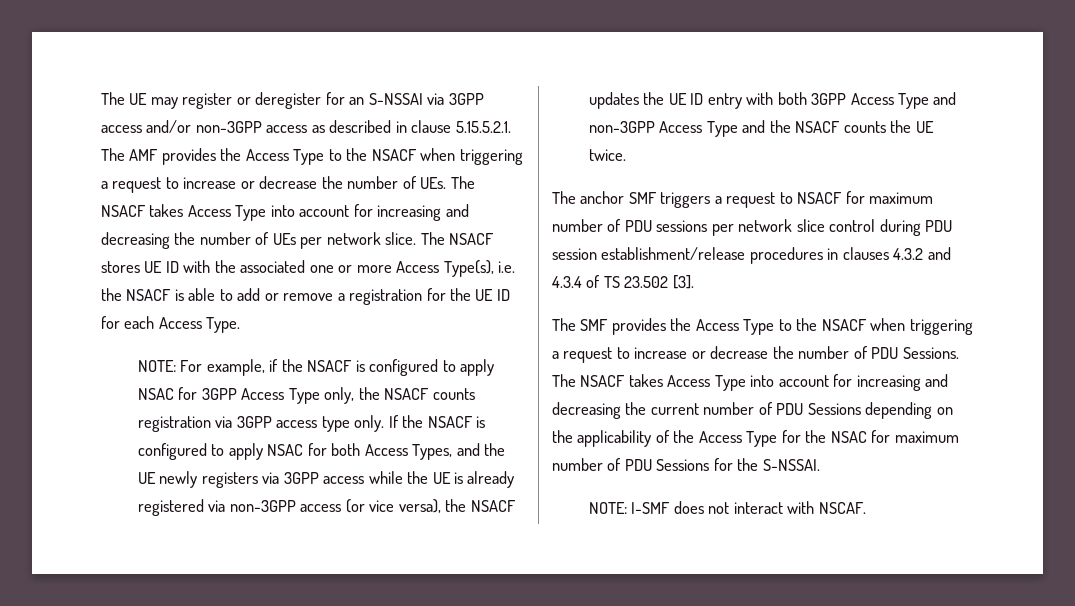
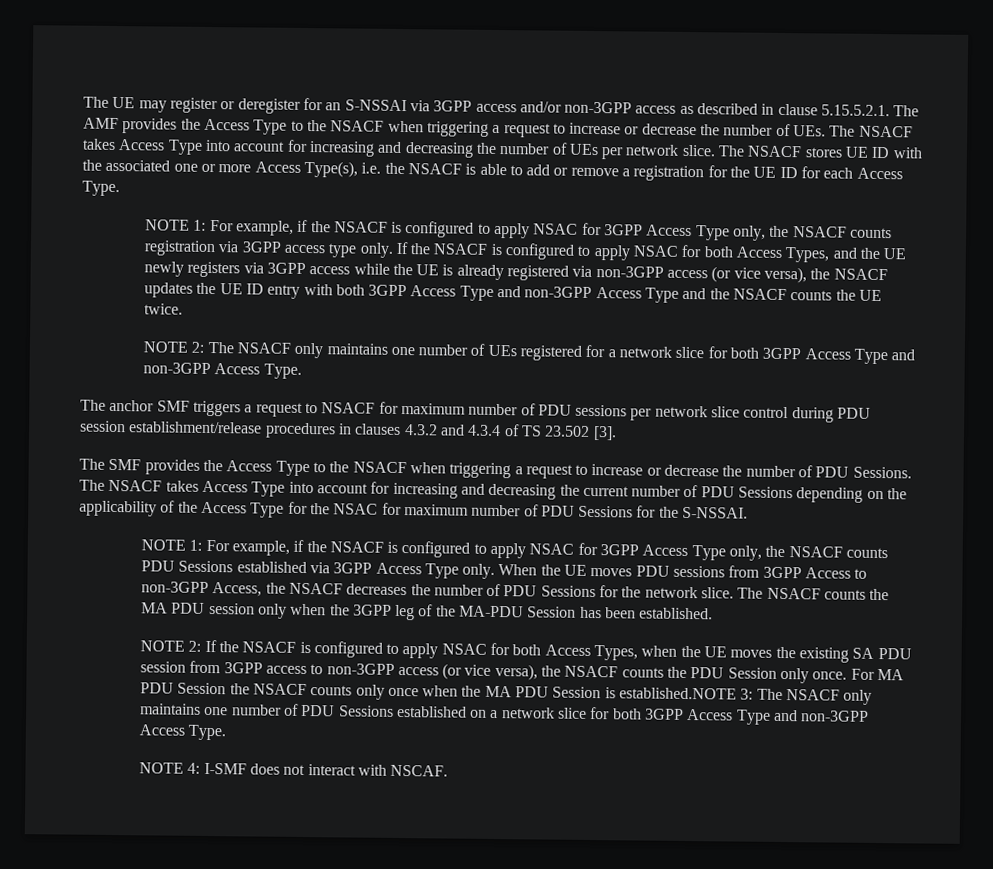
[137,360,176,372] NOTE: -> [144,219,207,231] NOTE 1:
(626, 155) none -> [142,341,916,365] [142,362,302,379] // NOTE 2: The NSACF only maintains one number of UEs registered for a network slice for both 3GPP Access Type and non-3GPP Access Type.
[588,502,627,514] NOTE: -> [140,539,889,561] [140,560,868,579] [140,581,890,601] [140,602,714,621] [139,639,912,663] [139,660,905,684] [139,682,873,705] [139,703,870,725] [138,724,227,741] [138,762,201,774] NOTE 1: For example, if the NSACF is configured to apply NSAC for 3GPP Access Type only, the NSACF counts PDU Sessions established via 3GPP Access Type only. When the UE moves PDU sessions from 3GPP Access to non-3GPP Access, the NSACF decreases the number of PDU Sessions for the network slice. The NSACF counts the MA PDU session only when the 3GPP leg of the MA-PDU Session has been established. // NOTE 2: If the NSACF is configured to apply NSAC for both Access Types, when the UE moves the existing SA PDU session from 3GPP access to non-3GPP access (or vice versa), the NSACF counts the PDU Session only once. For MA PDU Session the NSACF counts only once when the MA PDU Session is established.NOTE 3: The NSACF only maintains one number of PDU Sessions established on a network slice for both 3GPP Access Type and non-3GPP Access Type. // NOTE 4:

